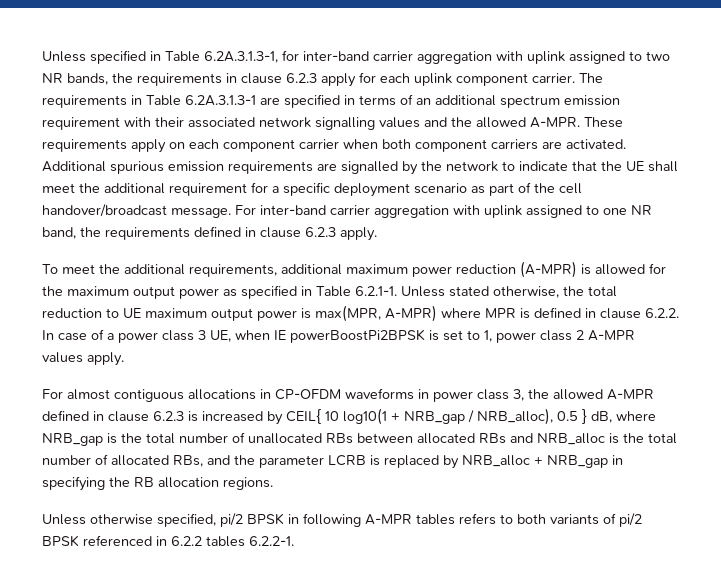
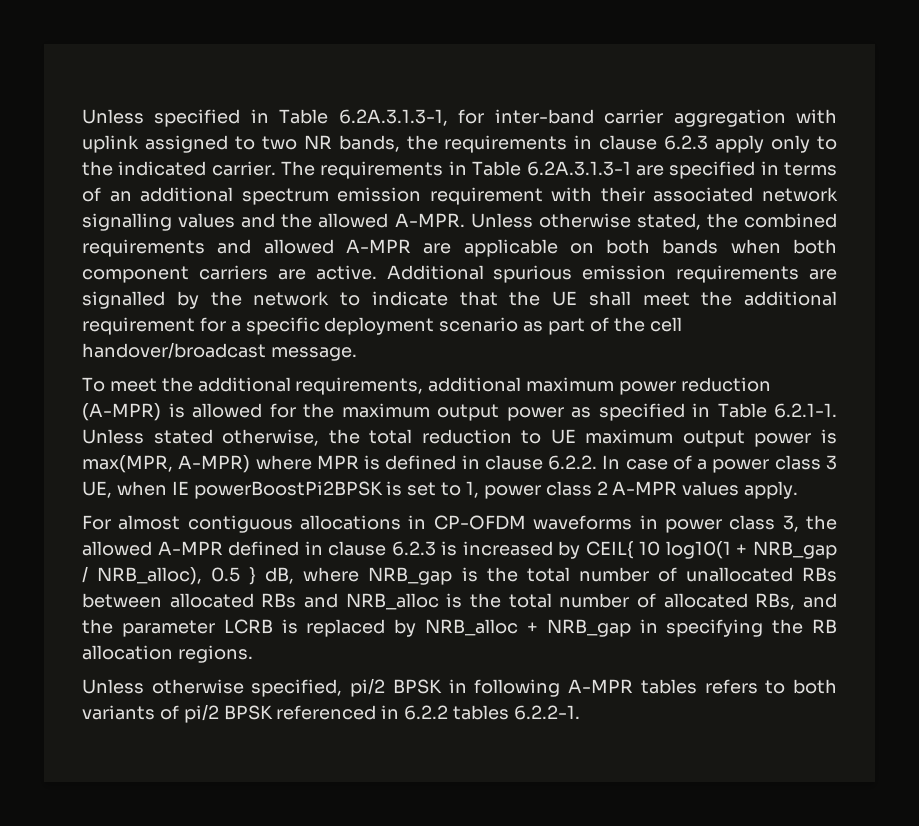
[359,72,528,86] for each uplink component -> [771,135,837,153] [82,161,207,176] only to the indicated
[584,117,623,128] [42,139,339,153] These requirements apply on each component carrier -> [470,213,838,230] [82,239,719,257] Unless otherwise stated, the combined requirements and allowed A-MPR are applicable on both bands
[566,139,626,149] activated. -> [315,265,377,280] active.
[235,205,652,218] [42,226,377,241] For inter-band carrier aggregation with uplink assigned to one NR band, the requirements defined in clause 6.2.3 apply. -> (357, 354) none

